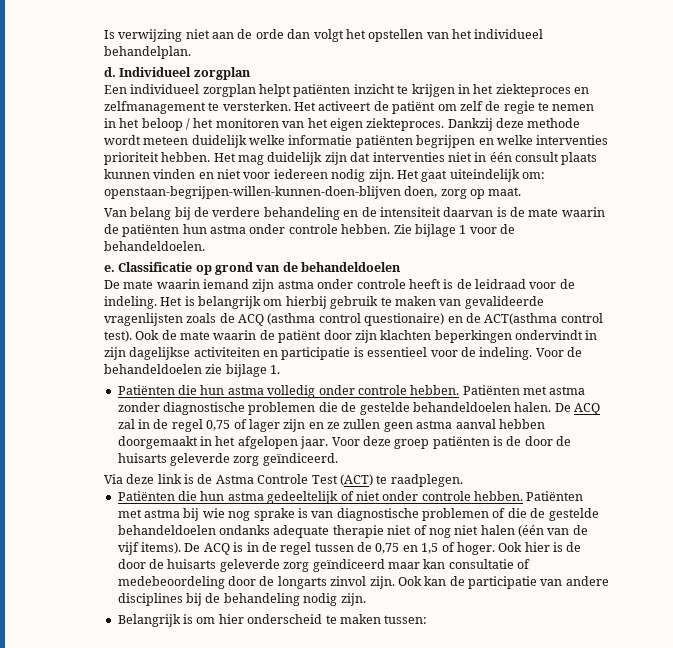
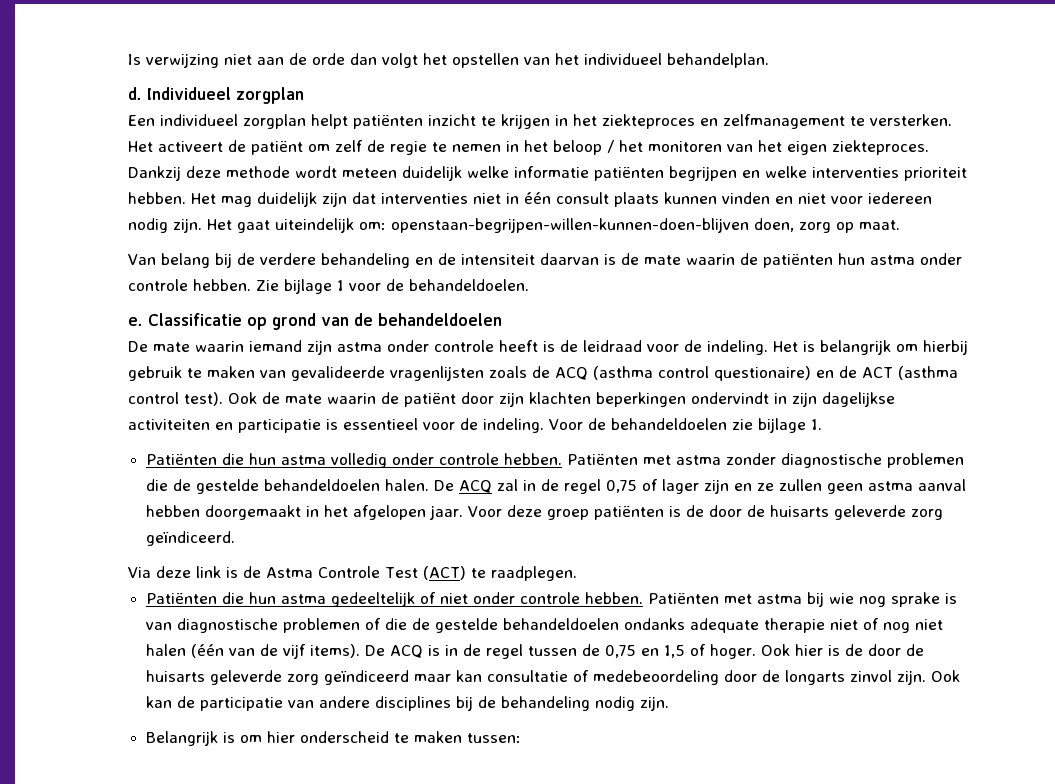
[484,313,558,325] ACT(asthma -> [861,366,958,380] ACT (asthma

